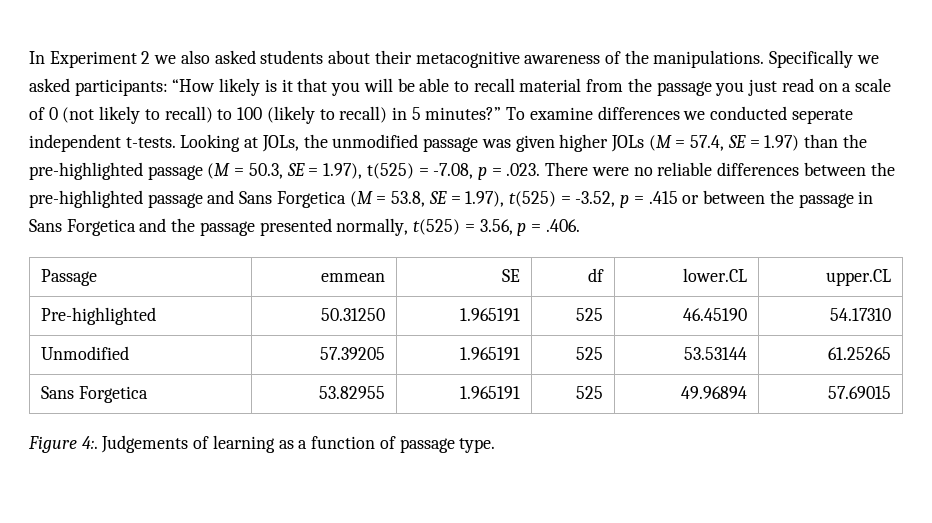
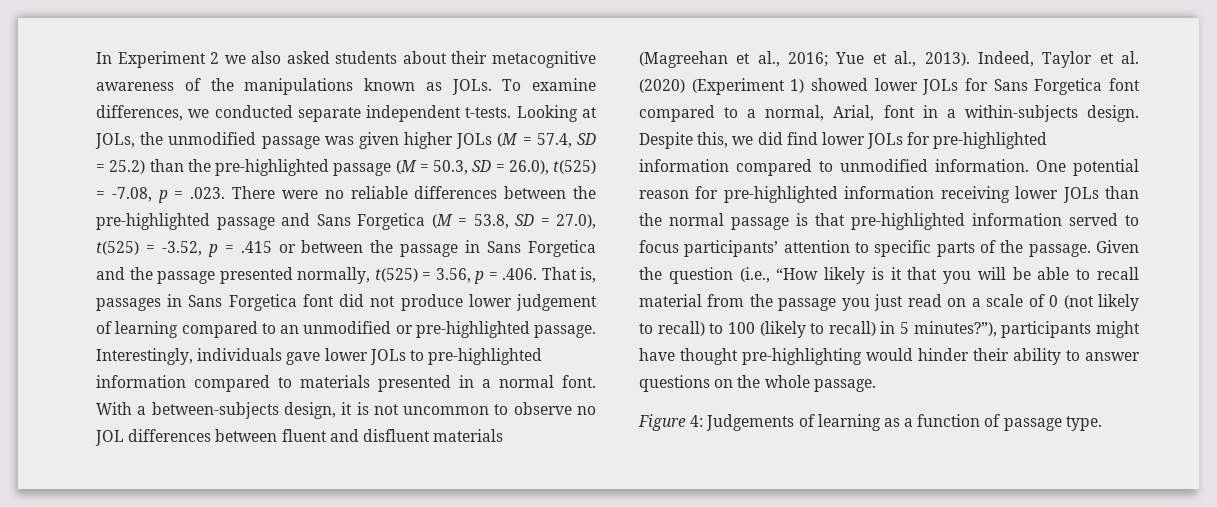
[653,50,879,68] [29,78,168,96] manipulations. Specifically we asked participants: -> [244,78,596,95] [96,105,597,122] [95,132,596,149] [96,159,596,176] [96,186,596,203] [96,213,596,230] [96,240,596,257] [96,267,596,284] [96,294,597,311] [96,321,596,338] [96,348,543,365] [96,375,596,392] [96,402,596,419] [95,429,504,446] [639,51,1139,68] [639,78,1140,95] [639,105,1139,122] [639,132,1048,149] [639,159,1139,176] [639,186,1139,203] [639,213,1139,230] [639,240,1139,257] [639,267,770,284] manipulations known as JOLs. To examine differences, we conducted separate independent t-tests. Looking at JOLs, the unmodified passage was given higher JOLs (M = 57.4, SD = 25.2) than the pre-highlighted passage (M = 50.3, SD = 26.0), t(525) = -7.08, p = .023. There were no reliable differences between the pre-highlighted passage and Sans Forgetica (M = 53.8, SD = 27.0), t(525) = -3.52, p = .415 or between the passage in Sans Forgetica and the passage presented normally, t(525) = 3.56, p = .406. That is, passages in Sans Forgetica font did not produce lower judgement of learning compared to an unmodified or pre-highlighted passage. Interestingly, individuals gave lower JOLs to pre-highlighted information compared to materials presented in a normal font. With a between-subjects design, it is not uncommon to observe no JOL differences between fluent and disfluent materials (Magreehan et al., 2016; Yue et al., 2013). Indeed, Taylor et al. (2020) (Experiment 1) showed lower JOLs for Sans Forgetica font compared to a normal, Arial, font in a within-subjects design. Despite this, we did find lower JOLs for pre-highlighted information compared to unmodified information. One potential reason for pre-highlighted information receiving lower JOLs than the normal passage is that pre-highlighted information served to focus participants’ attention to specific parts of the passage. Given the question (i.e.,
[425,106,853,124] [29,134,867,152] [29,162,895,180] [29,190,874,208] [29,218,580,236] [40,269,97,286] [321,273,386,282] [502,269,521,282] [588,268,605,282] [683,268,748,282] [826,269,892,286] [40,307,156,325] [321,308,386,321] [460,308,521,321] [576,308,604,321] [683,308,748,321] [830,308,892,321] [40,346,129,360] [320,347,386,360] [460,347,521,360] [576,347,604,360] [684,347,748,360] [828,347,892,360] [40,386,148,403] [319,386,386,399] [460,386,521,399] [576,386,604,399] [681,386,748,399] [828,386,892,399] minutes?” To examine differences we conducted seperate independent t-tests. Looking at JOLs, the unmodified passage was given higher JOLs (M = 57.4, SE = 1.97) than the pre-highlighted passage (M = 50.3, SE = 1.97), t(525) = -7.08, p = .023. There were no reliable differences between the pre-highlighted passage and Sans Forgetica (M = 53.8, SE = 1.97), t(525) = -3.52, p = .415 or between the passage in Sans Forgetica and the passage presented normally, t(525) = 3.56, p = .406. // Passage | emmean | SE | df | lower.CL | upper.CL // Pre-highlighted | 50.31250 | 1.965191 | 525 | 46.45190 | 54.17310 // Unmodified | 57.39205 | 1.965191 | 525 | 53.53144 | 61.25265 // Sans Forgetica | 53.82955 | 1.965191 | 525 | 49.96894 | 57.69015 -> [913,321,1140,338] [639,348,1140,365] [639,375,876,392] minutes?”), participants might have thought pre-highlighting would hinder their ability to answer questions on the whole passage.
[81,436,98,449] 4:. -> [690,415,704,427] 4:

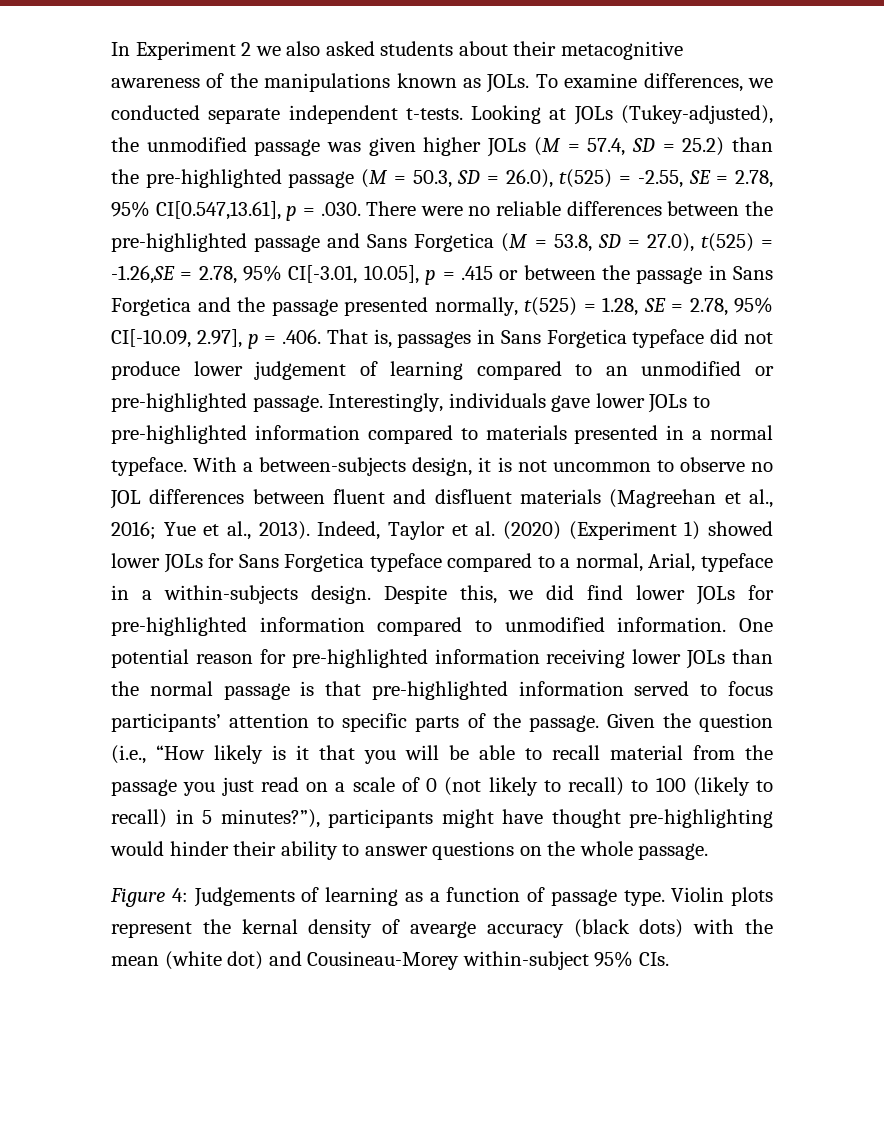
[95,133,135,149] JOLs, -> [573,105,773,125] JOLs (Tukey-adjusted),
[111,187,226,203] -7.08, p = .023. -> [637,170,773,188] [111,201,361,221] -2.55, SE = 2.78, 95% CI[0.547,13.61], p = .030.
[161,241,202,256] -3.52, -> [111,265,419,284] -1.26,SE = 2.78, 95% CI[-3.01, 10.05],
[435,268,471,283] 3.56, -> [602,297,773,316] [111,329,242,348] 1.28, SE = 2.78, 95% CI[-10.09, 2.97],
[302,294,334,307] font -> [632,329,705,348] typeface
[562,375,596,388] font. -> [111,457,187,476] typeface.
[1109,78,1140,91] font -> [369,553,442,572] typeface
[883,105,915,118] font -> [701,553,773,572] typeface
(1102, 423) none -> [671,887,773,906] [111,919,773,938] [111,951,669,970] Violin plots represent the kernal density of avearge accuracy (black dots) with the mean (white dot) and Cousineau-Morey within-subject 95% CIs.

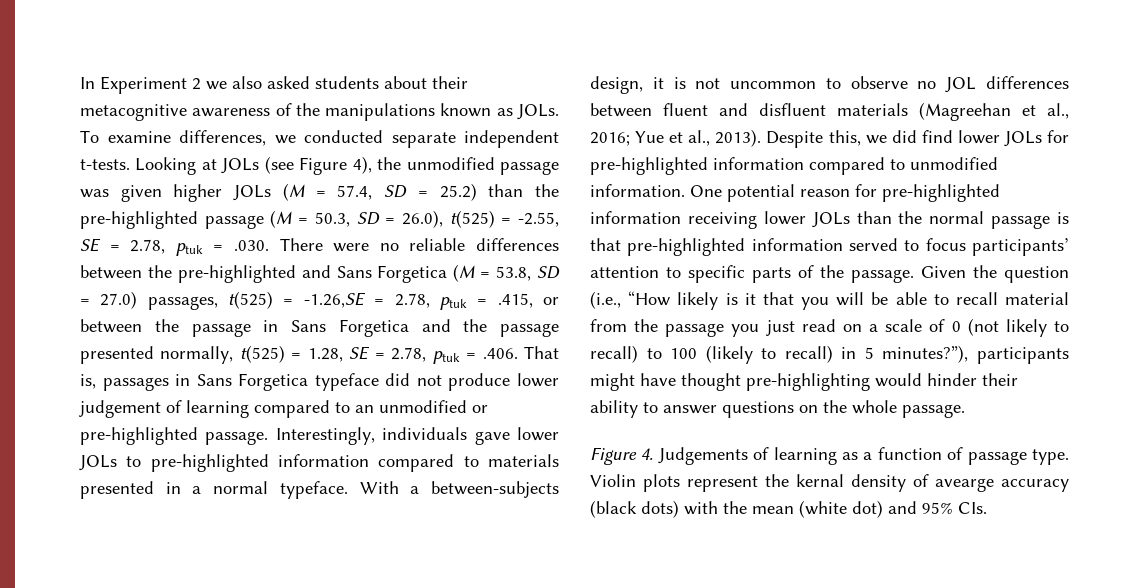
[621,105,773,124] (Tukey-adjusted), -> [264,156,372,175] (see Figure 4),
[111,201,298,221] 95% CI[0.547,13.61], p -> [175,243,203,256] ptuk
[254,235,321,252] passage -> (296, 274) none
[646,233,694,252] 27.0), -> [100,291,218,310] 27.0) passages,
[243,265,493,285] 95% CI[-3.01, 10.05], p = .415 -> [439,293,533,310] ptuk = .415,
[734,297,773,314] [111,329,259,349] 95% CI[-10.09, 2.97], p -> [432,351,460,364] ptuk
[317,521,773,540] [111,553,773,573] [111,585,371,604] Indeed, Taylor et al. (2020) (Experiment 1) showed lower JOLs for Sans Forgetica typeface compared to a normal, Arial, typeface in a within-subjects design. -> (762, 138) none
[171,888,188,902] 4: -> [641,448,654,460] 4.
[307,951,589,970] Cousineau-Morey within-subject -> (917, 507) none

